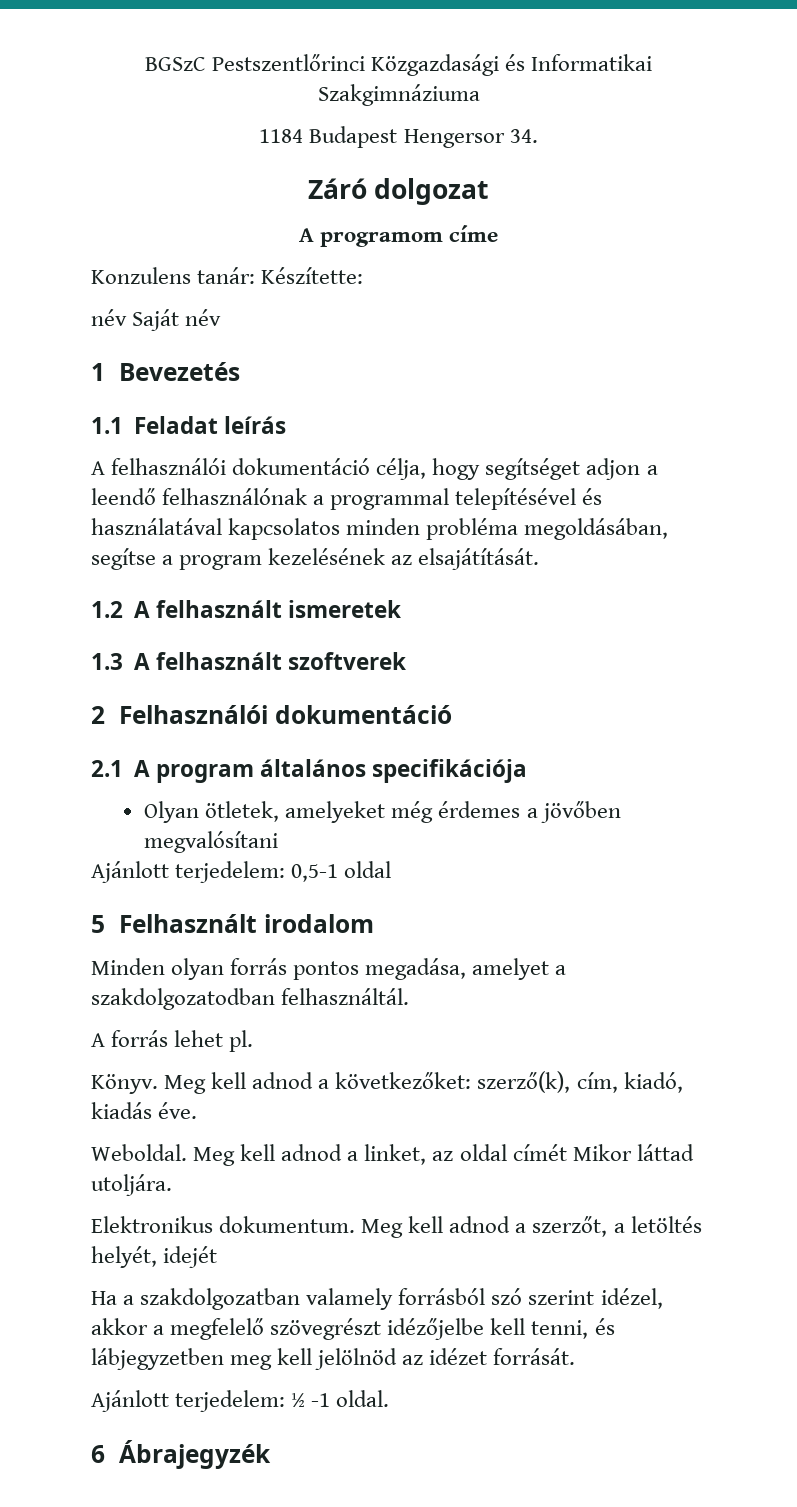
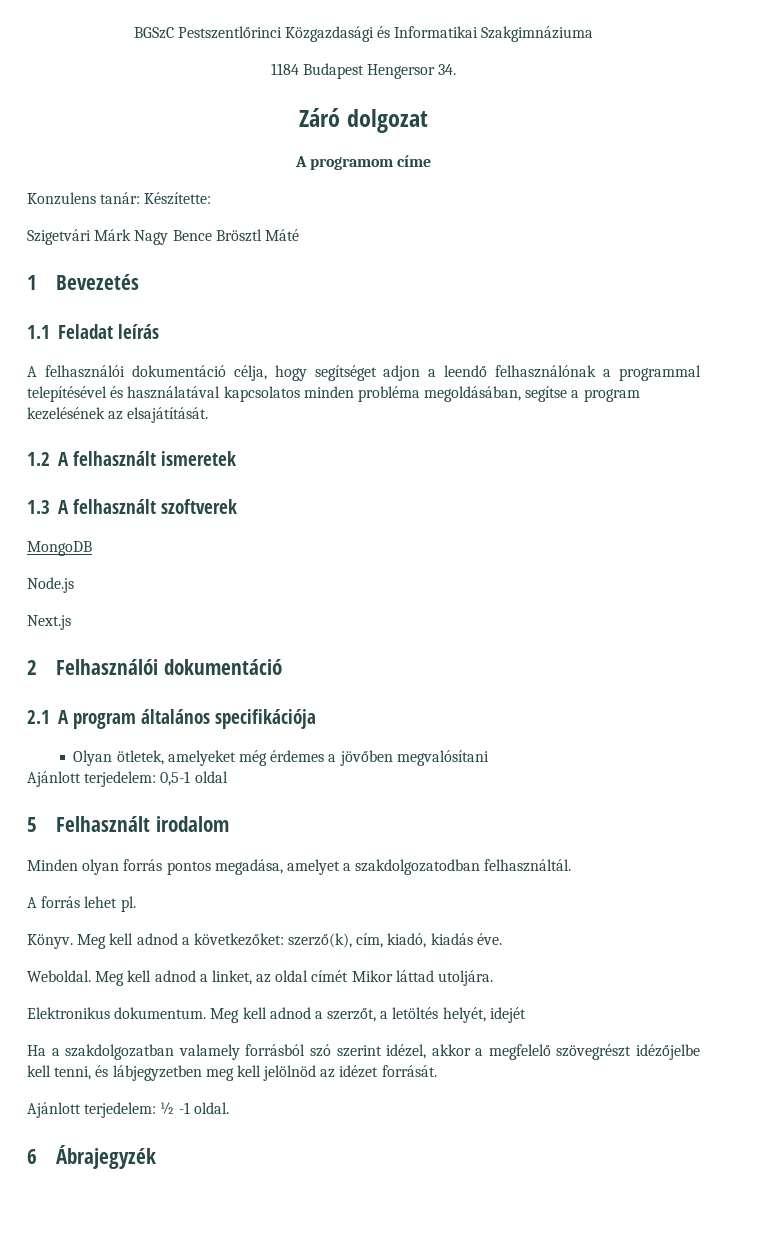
[91,309,222,331] név Saját név -> [27,229,299,245] Szigetvári Márk Nagy Bence Brösztl Máté
(407, 661) none -> [27,541,92,556] [27,577,74,593] [27,615,71,630] // MongoDB // Node.js // Next.js

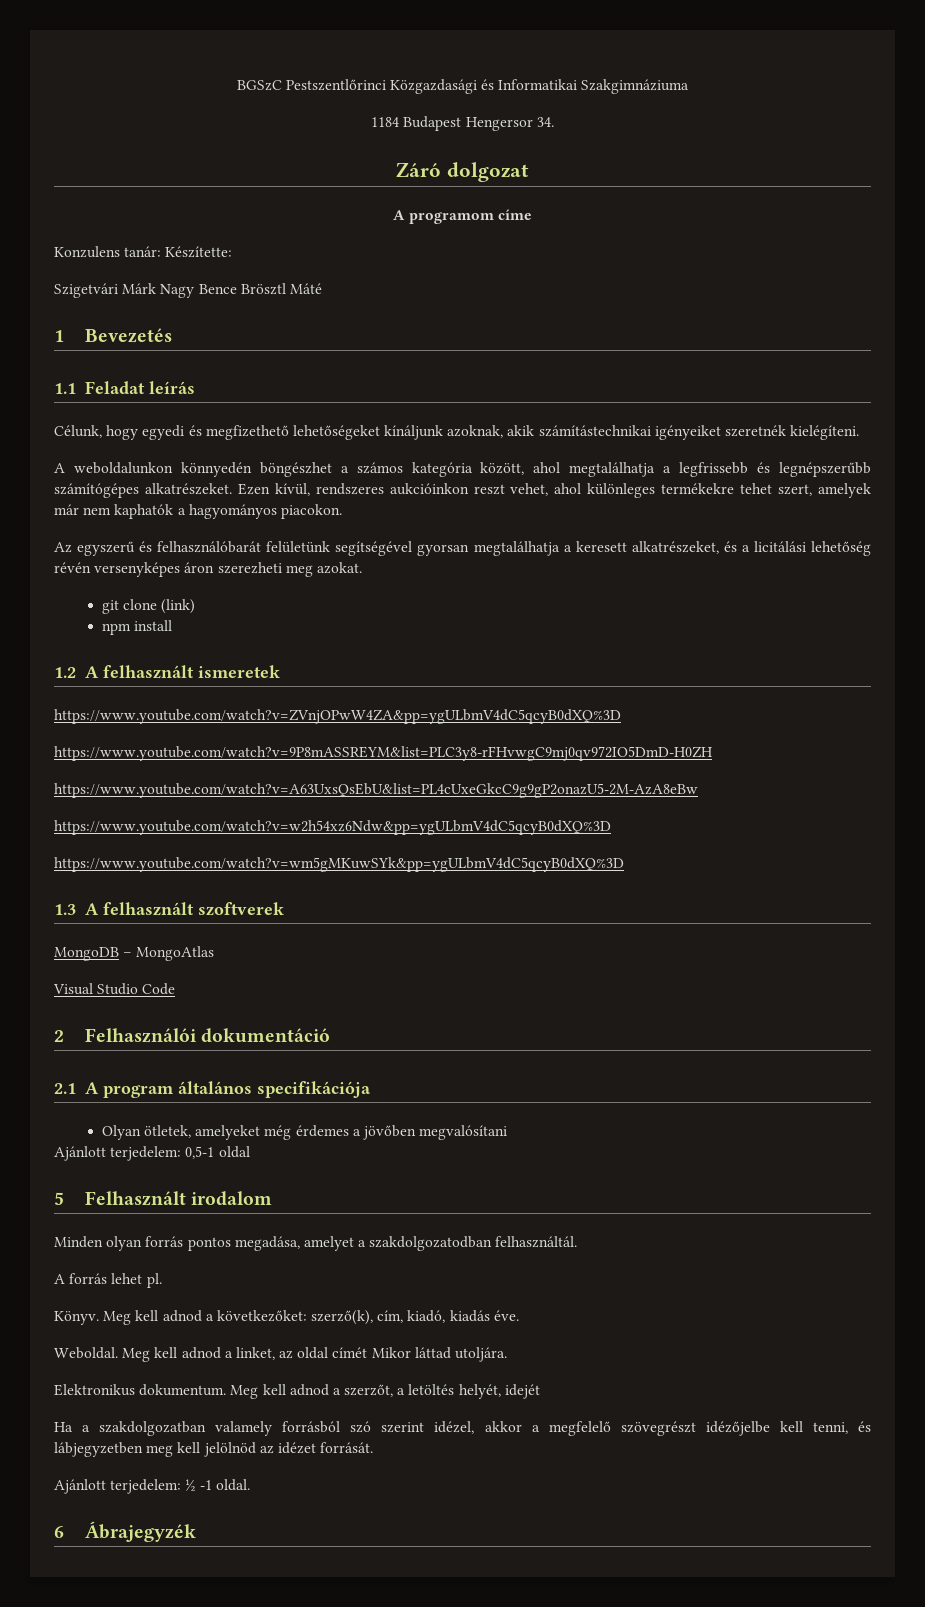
[27,365,701,381] [27,386,640,402] [27,407,209,423] A felhasználói dokumentáció célja, hogy segítséget adjon a leendő felhasználónak a programmal telepítésével és használatával kapcsolatos minden probléma megoldásában, segítse a program kezelésének az elsajátítását. -> [54,425,860,440] [54,462,871,477] [54,483,871,498] [54,504,342,519] [54,541,871,556] [54,562,362,577] [101,599,196,614] [101,620,173,635] Célunk, hogy egyedi és megfizethető lehetőségeket kínáljunk azoknak, akik számítástechnikai igényeiket szeretnék kielégíteni. // A weboldalunkon könnyedén böngészhet a számos kategória között, ahol megtalálhatja a legfrissebb és legnépszerűbb számítógépes alkatrészeket. Ezen kívül, rendszeres aukcióinkon reszt vehet, ahol különleges termékekre tehet szert, amelyek már nem kaphatók a hagyományos piacokon. // Az egyszerű és felhasználóbarát felületünk segítségével gyorsan megtalálhatja a keresett alkatrészeket, és a licitálási lehetőség révén versenyképes áron szerezheti meg azokat. // git clone (link) // npm install
(236, 458) none -> [54,709,621,724] [54,746,713,761] [54,783,698,798] [54,820,611,835] [54,857,624,872] // https://www.youtube.com/watch?v=ZVnjOPwW4ZA&pp=ygULbmV4dC5qcyB0dXQ%3D // https://www.youtube.com/watch?v=9P8mASSREYM&list=PLC3y8-rFHvwgC9mj0qv972IO5DmD-H0ZH // https://www.youtube.com/watch?v=A63UxsQsEbU&list=PL4cUxeGkcC9g9gP2onazU5-2M-AzA8eBw // https://www.youtube.com/watch?v=w2h54xz6Ndw&pp=ygULbmV4dC5qcyB0dXQ%3D // https://www.youtube.com/watch?v=wm5gMKuwSYk&pp=ygULbmV4dC5qcyB0dXQ%3D
[27,577,74,593] [27,615,71,630] // Node.js // Next.js -> [123,946,215,961] [53,983,176,995] – MongoAtlas // Visual Studio Code

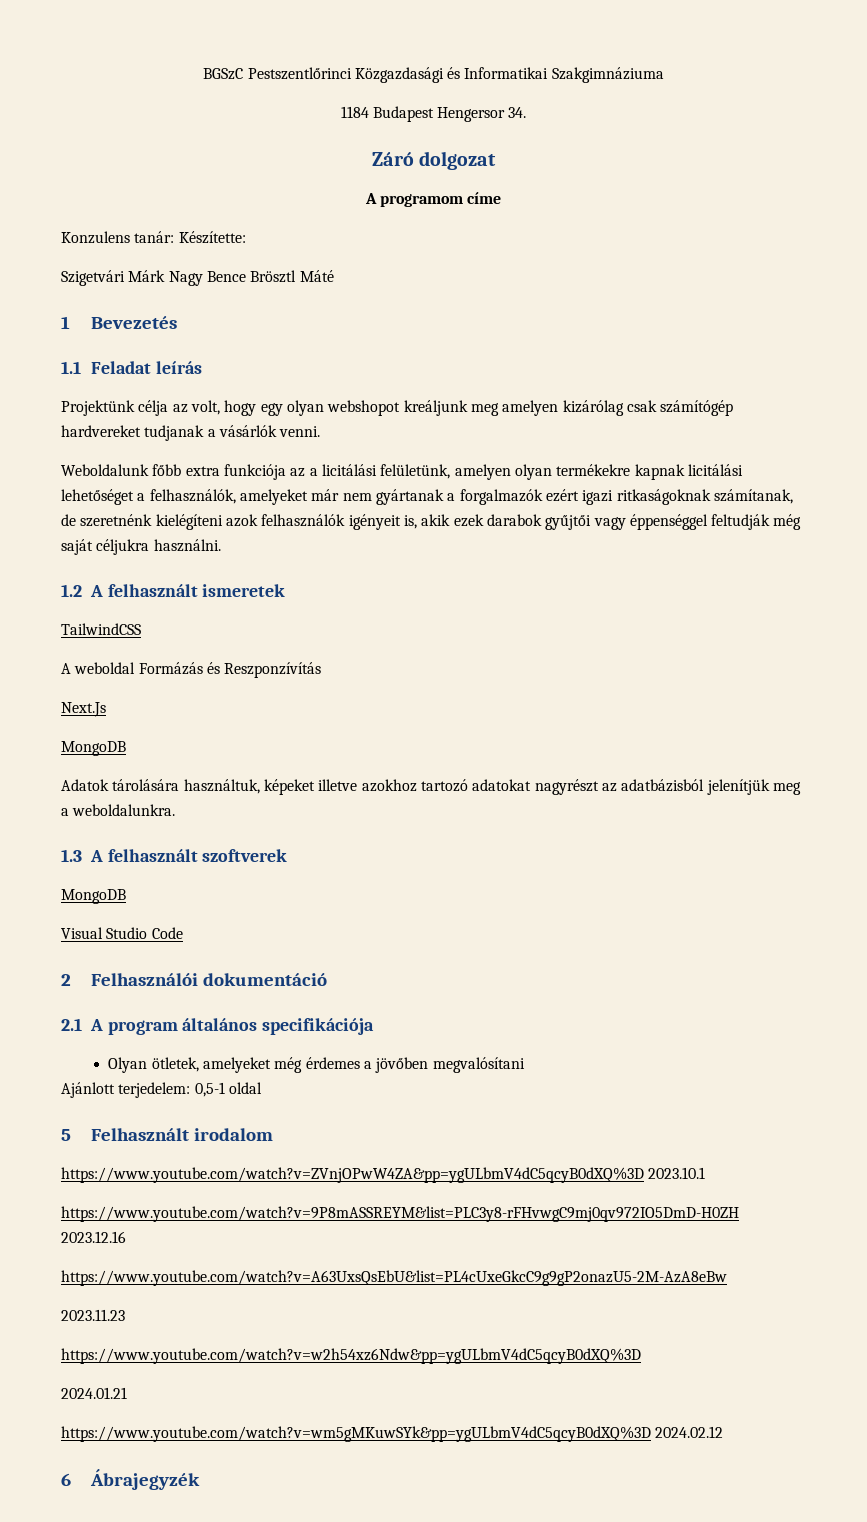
[54,425,860,440] [54,462,871,477] [54,483,871,498] [54,504,342,519] [54,541,871,556] [54,562,362,577] [101,599,196,614] [101,620,173,635] [54,665,280,679] [54,709,621,724] [54,746,713,761] [54,783,698,798] [54,820,611,835] [54,857,624,872] Célunk, hogy egyedi és megfizethető lehetőségeket kínáljunk azoknak, akik számítástechnikai igényeiket szeretnék kielégíteni. // A weboldalunkon könnyedén böngészhet a számos kategória között, ahol megtalálhatja a legfrissebb és legnépszerűbb számítógépes alkatrészeket. Ezen kívül, rendszeres aukcióinkon reszt vehet, ahol különleges termékekre tehet szert, amelyek már nem kaphatók a hagyományos piacokon. // Az egyszerű és felhasználóbarát felületünk segítségével gyorsan megtalálhatja a keresett alkatrészeket, és a licitálási lehetőség révén versenyképes áron szerezheti meg azokat. // git clone (link) // npm install // 1.2 A felhasznált ismeretek // https://www.youtube.com/watch?v=ZVnjOPwW4ZA&pp=ygULbmV4dC5qcyB0dXQ%3D // https://www.youtube.com/watch?v=9P8mASSREYM&list=PLC3y8-rFHvwgC9mj0qv972IO5DmD-H0ZH // https://www.youtube.com/watch?v=A63UxsQsEbU&list=PL4cUxeGkcC9g9gP2onazU5-2M-AzA8eBw // https://www.youtube.com/watch?v=w2h54xz6Ndw&pp=ygULbmV4dC5qcyB0dXQ%3D // https://www.youtube.com/watch?v=wm5gMKuwSYk&pp=ygULbmV4dC5qcyB0dXQ%3D -> [61,400,734,416] [61,425,321,441] [61,464,743,480] [61,489,793,505] [61,514,802,530] [61,539,221,555] [61,584,286,597] [61,623,141,635] [61,662,322,678] [61,702,106,717] [61,741,126,756] [61,779,801,795] [61,804,176,816] Projektünk célja az volt, hogy egy olyan webshopot kreáljunk meg amelyen kizárólag csak számítógép hardvereket tudjanak a vásárlók venni. // Weboldalunk főbb extra funkciója az a licitálási felületünk, amelyen olyan termékekre kapnak licitálási lehetőséget a felhasználók, amelyeket már nem gyártanak a forgalmazók ezért igazi ritkaságoknak számítanak, de szeretnénk kielégíteni azok felhasználók igényeit is, akik ezek darabok gyűjtői vagy éppenséggel feltudják még saját céljukra használni. // 1.2 A felhasznált ismeretek // TailwindCSS // A weboldal Formázás és Reszponzívítás // Next.Js // MongoDB // Adatok tárolására használtuk, képeket illetve azokhoz tartozó adatokat nagyrészt az adatbázisból jelenítjük meg a weboldalunkra.
[123,946,215,961] – MongoAtlas -> (126, 896) none
[54,1236,578,1251] [54,1273,162,1288] [54,1310,519,1325] [54,1347,508,1362] [54,1384,540,1399] [54,1421,872,1436] [54,1442,374,1457] [54,1479,250,1494] Minden olyan forrás pontos megadása, amelyet a szakdolgozatodban felhasználtál. // A forrás lehet pl. // Könyv. Meg kell adnod a következőket: szerző(k), cím, kiadó, kiadás éve. // Weboldal. Meg kell adnod a linket, az oldal címét Mikor láttad utoljára. // Elektronikus dokumentum. Meg kell adnod a szerzőt, a letöltés helyét, idejét // Ha a szakdolgozatban valamely forrásból szó szerint idézel, akkor a megfelelő szövegrészt idézőjelbe kell tenni, és lábjegyzetben meg kell jelölnöd az idézet forrását. // Ajánlott terjedelem: ½ -1 oldal. -> [61,1167,706,1183] [61,1206,739,1222] [61,1231,126,1243] [61,1270,727,1286] [61,1309,125,1321] [61,1348,641,1364] [61,1387,127,1399] [61,1426,724,1442] https://www.youtube.com/watch?v=ZVnjOPwW4ZA&pp=ygULbmV4dC5qcyB0dXQ%3D 2023.10.1 // https://www.youtube.com/watch?v=9P8mASSREYM&list=PLC3y8-rFHvwgC9mj0qv972IO5DmD-H0ZH 2023.12.16 // https://www.youtube.com/watch?v=A63UxsQsEbU&list=PL4cUxeGkcC9g9gP2onazU5-2M-AzA8eBw // 2023.11.23 // https://www.youtube.com/watch?v=w2h54xz6Ndw&pp=ygULbmV4dC5qcyB0dXQ%3D // 2024.01.21 // https://www.youtube.com/watch?v=wm5gMKuwSYk&pp=ygULbmV4dC5qcyB0dXQ%3D 2024.02.12

